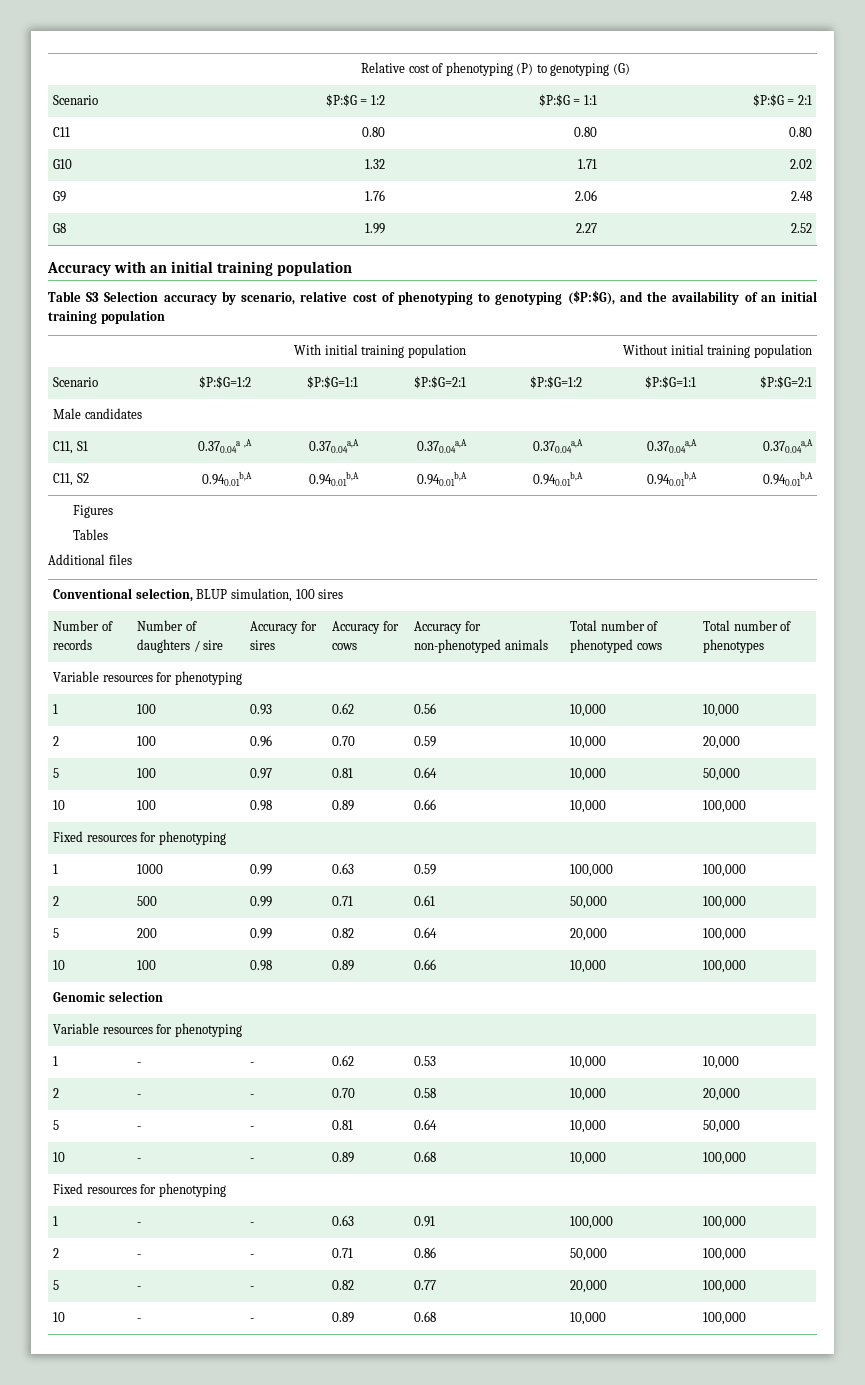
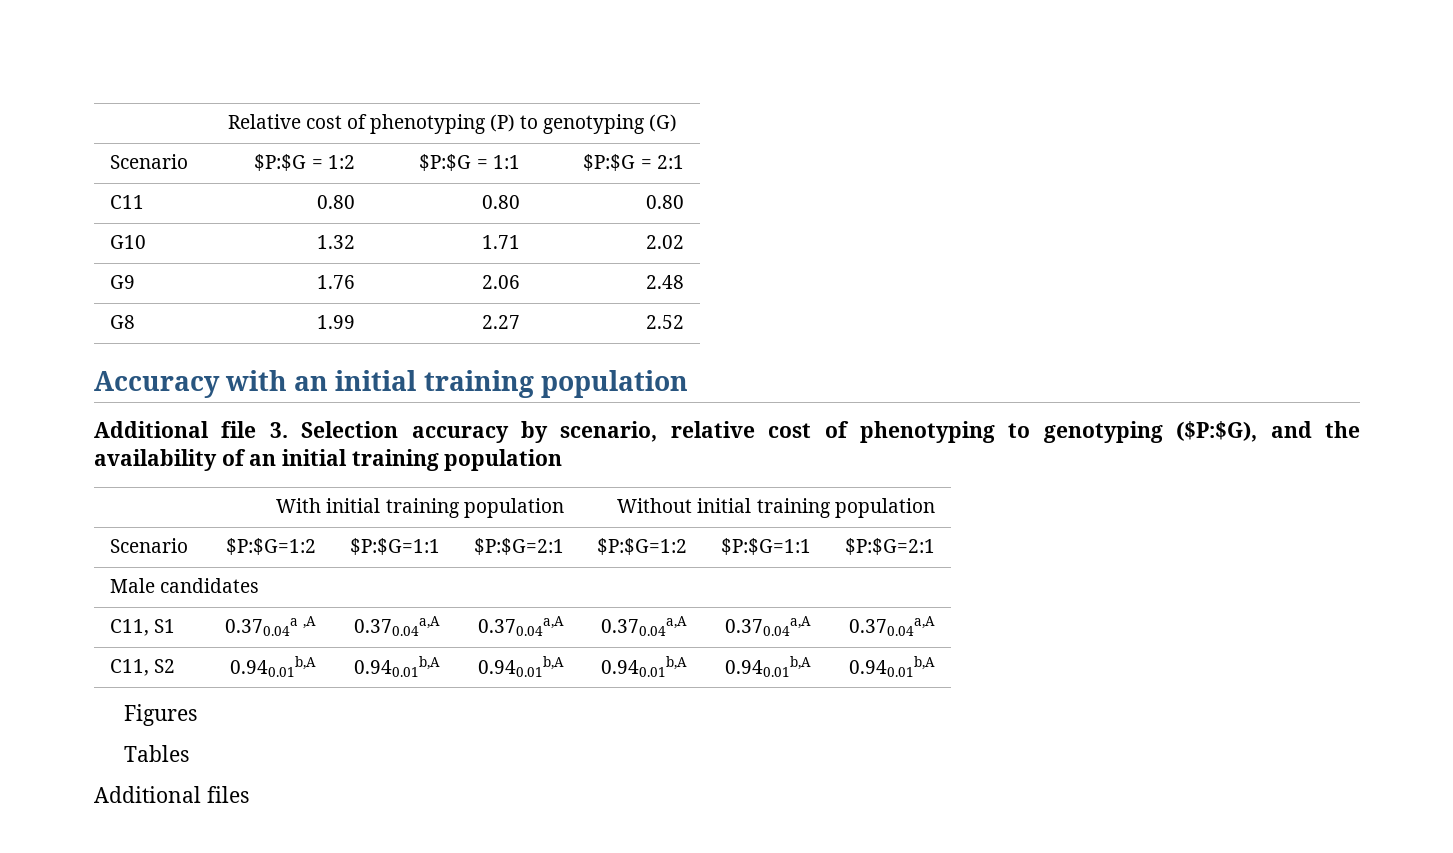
[48,291,100,302] Table S3 -> [94,421,288,438] Additional file 3.
[53,588,344,602] [53,620,113,631] [53,639,93,650] [137,620,197,631] [137,639,224,653] [250,621,317,634] [250,640,276,650] [332,621,399,634] [332,643,358,650] [414,621,481,634] [414,639,548,653] [570,620,659,631] [570,639,662,653] [703,620,792,631] [703,639,765,653] [53,671,243,685] [53,704,59,714] [137,704,157,714] [250,704,273,715] [332,703,355,714] [414,703,437,714] [570,704,607,717] [703,704,740,717] [53,736,60,746] [137,736,157,746] [250,735,273,747] [332,736,356,746] [414,736,437,747] [570,736,607,749] [703,736,741,749] [53,768,60,778] [137,768,157,778] [250,768,273,779] [332,768,354,778] [414,767,438,778] [570,768,607,781] [703,768,741,781] [53,800,66,810] [137,800,157,810] [250,800,273,811] [332,800,355,811] [414,799,437,810] [570,800,607,813] [703,800,747,813] [53,831,227,845] [53,864,59,874] [137,864,164,874] [250,864,273,875] [332,863,355,874] [414,864,437,875] [570,864,614,877] [703,864,747,877] [53,896,60,906] [137,896,158,906] [250,896,273,907] [332,896,354,906] [414,895,436,906] [570,896,608,909] [703,896,747,909] [53,928,60,938] [137,928,158,938] [250,928,273,939] [332,928,355,938] [414,927,438,938] [570,928,608,941] [703,928,747,941] [53,960,66,970] [137,960,157,970] [250,960,273,971] [332,960,355,971] [414,959,437,970] [570,960,607,973] [703,960,747,973] [53,991,163,1002] [53,1023,243,1037] [53,1056,59,1066] [137,1062,142,1066] [250,1062,255,1066] [332,1055,355,1066] [414,1056,437,1066] [570,1056,607,1069] [703,1056,740,1069] [53,1088,60,1098] [137,1094,142,1098] [250,1094,255,1098] [332,1088,356,1098] [414,1088,437,1098] [570,1088,607,1101] [703,1088,741,1101] [53,1120,60,1130] [137,1126,142,1130] [250,1126,255,1130] [332,1120,354,1130] [414,1119,438,1130] [570,1120,607,1133] [703,1120,741,1133] [53,1152,66,1162] [137,1158,142,1162] [250,1158,255,1162] [332,1152,355,1163] [414,1151,437,1162] [570,1152,607,1165] [703,1152,747,1165] [53,1183,227,1197] [53,1216,59,1226] [137,1222,142,1226] [250,1222,255,1226] [332,1215,355,1226] [414,1216,436,1227] [570,1216,614,1229] [703,1216,747,1229] [53,1248,60,1258] [137,1254,142,1258] [250,1254,255,1258] [332,1248,354,1258] [414,1247,437,1258] [570,1248,608,1261] [703,1248,747,1261] [53,1280,60,1290] [137,1286,142,1290] [250,1286,255,1290] [332,1280,355,1290] [414,1280,437,1290] [570,1280,608,1293] [703,1280,747,1293] [53,1312,66,1322] [137,1318,142,1322] [250,1318,255,1322] [332,1312,355,1323] [414,1311,437,1322] [570,1312,607,1325] [703,1312,747,1325] // Conventional selection, BLUP simulation, 100 sires // Number of records | Number of daughters / sire | Accuracy for sires | Accuracy for cows | Accuracy for non-phenotyped animals | Total number of phenotyped cows | Total number of phenotypes // Variable resources for phenotyping // 1 | 100 | 0.93 | 0.62 | 0.56 | 10,000 | 10,000 // 2 | 100 | 0.96 | 0.70 | 0.59 | 10,000 | 20,000 // 5 | 100 | 0.97 | 0.81 | 0.64 | 10,000 | 50,000 // 10 | 100 | 0.98 | 0.89 | 0.66 | 10,000 | 100,000 // Fixed resources for phenotyping // 1 | 1000 | 0.99 | 0.63 | 0.59 | 100,000 | 100,000 // 2 | 500 | 0.99 | 0.71 | 0.61 | 50,000 | 100,000 // 5 | 200 | 0.99 | 0.82 | 0.64 | 20,000 | 100,000 // 10 | 100 | 0.98 | 0.89 | 0.66 | 10,000 | 100,000 // Genomic selection // Variable resources for phenotyping // 1 | - | - | 0.62 | 0.53 | 10,000 | 10,000 // 2 | - | - | 0.70 | 0.58 | 10,000 | 20,000 // 5 | - | - | 0.81 | 0.64 | 10,000 | 50,000 // 10 | - | - | 0.89 | 0.68 | 10,000 | 100,000 // Fixed resources for phenotyping // 1 | - | - | 0.63 | 0.91 | 100,000 | 100,000 // 2 | - | - | 0.71 | 0.86 | 50,000 | 100,000 // 5 | - | - | 0.82 | 0.77 | 20,000 | 100,000 // 10 | - | - | 0.89 | 0.68 | 10,000 | 100,000 -> (249, 794) none

